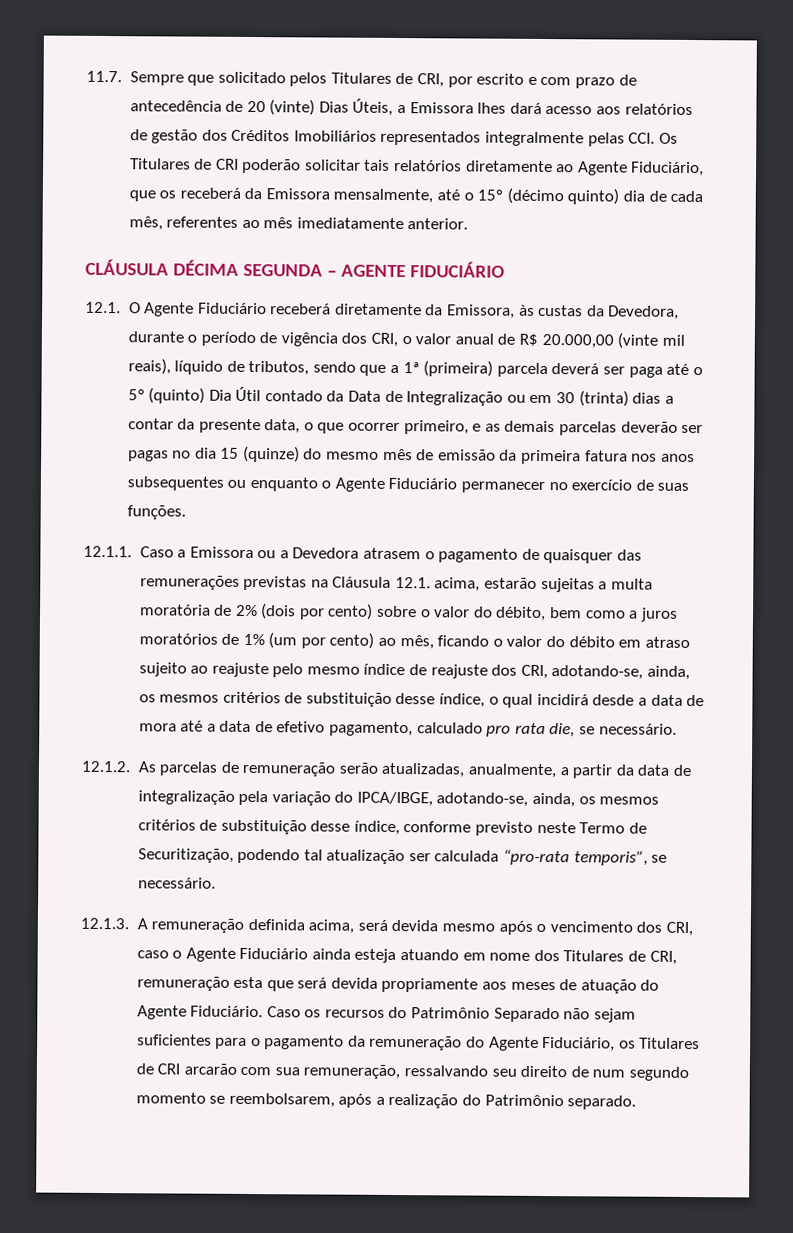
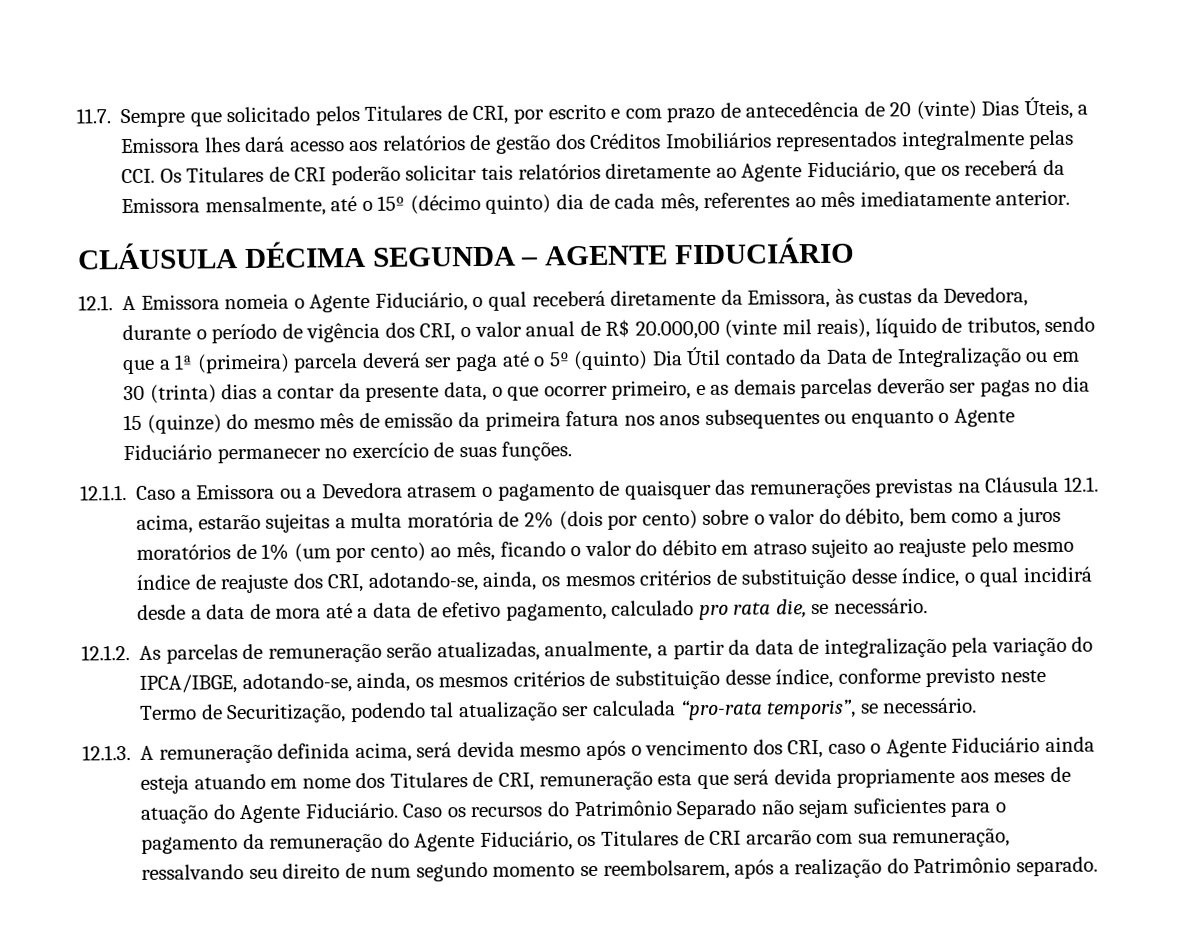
[128,302,267,317] O Agente Fiduciário -> [122,291,527,313] A Emissora nomeia o Agente Fiduciário, o qual

